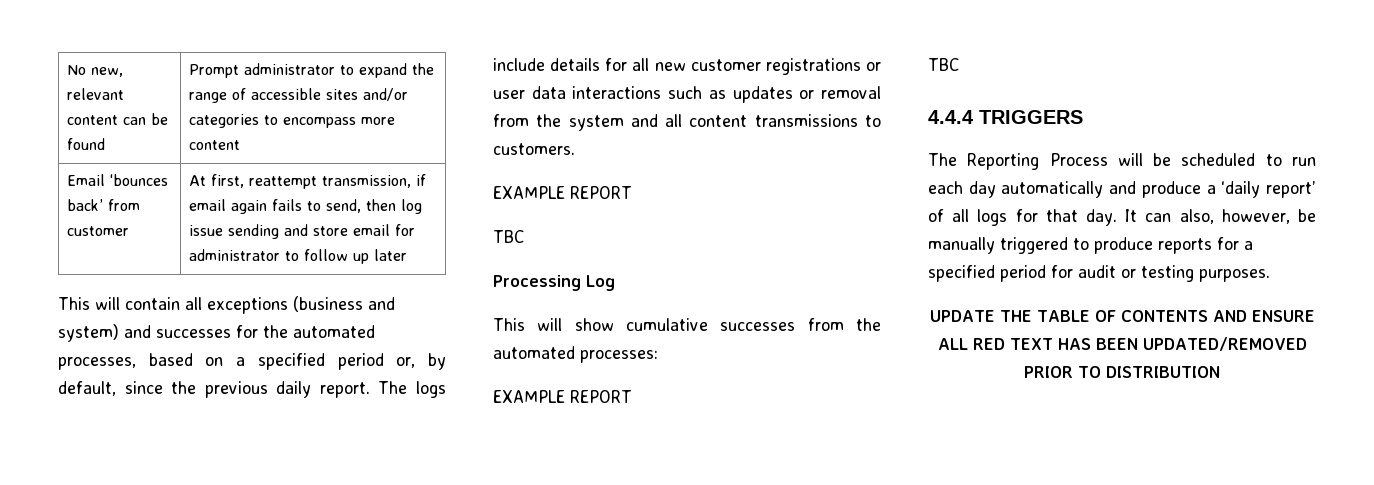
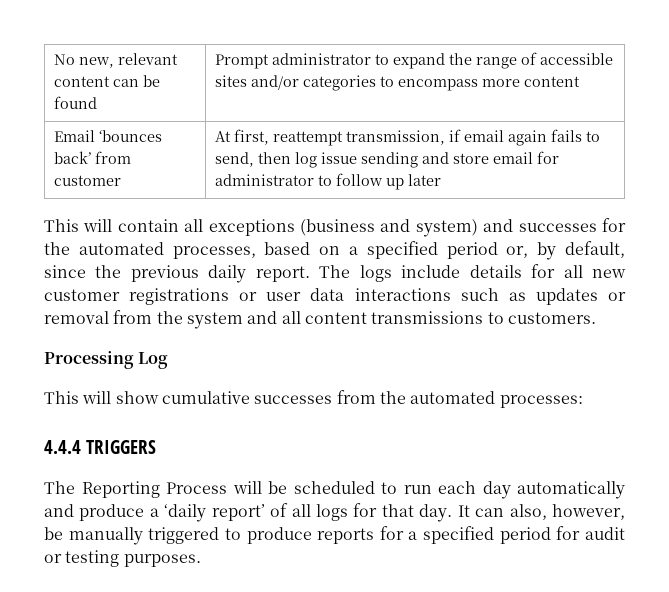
[493,186,632,199] [493,230,524,243] // EXAMPLE REPORT // TBC -> (596, 318) none
[493,390,632,403] [928,58,959,71] // EXAMPLE REPORT // TBC -> (583, 401) none
[929,310,1315,322] [937,337,1307,351] [1024,366,1220,378] // UPDATE THE TABLE OF CONTENTS AND ENSURE ALL RED TEXT HAS BEEN UPDATED/REMOVED PRIOR TO DISTRIBUTION -> (201, 560) none

